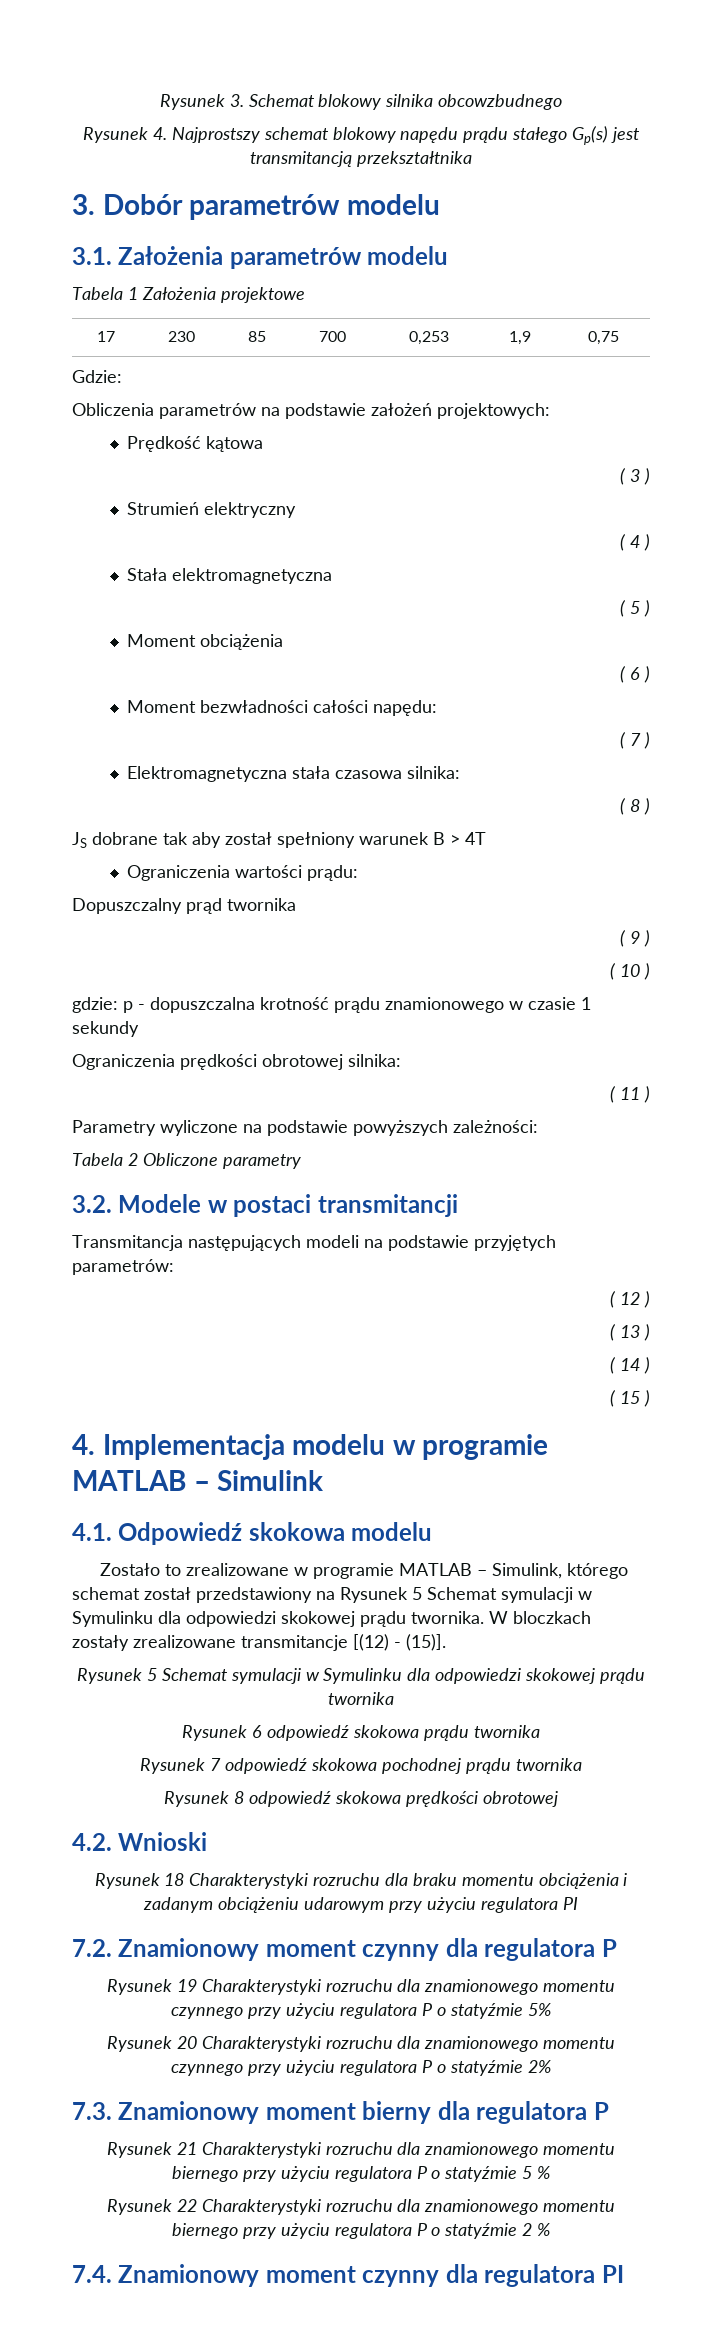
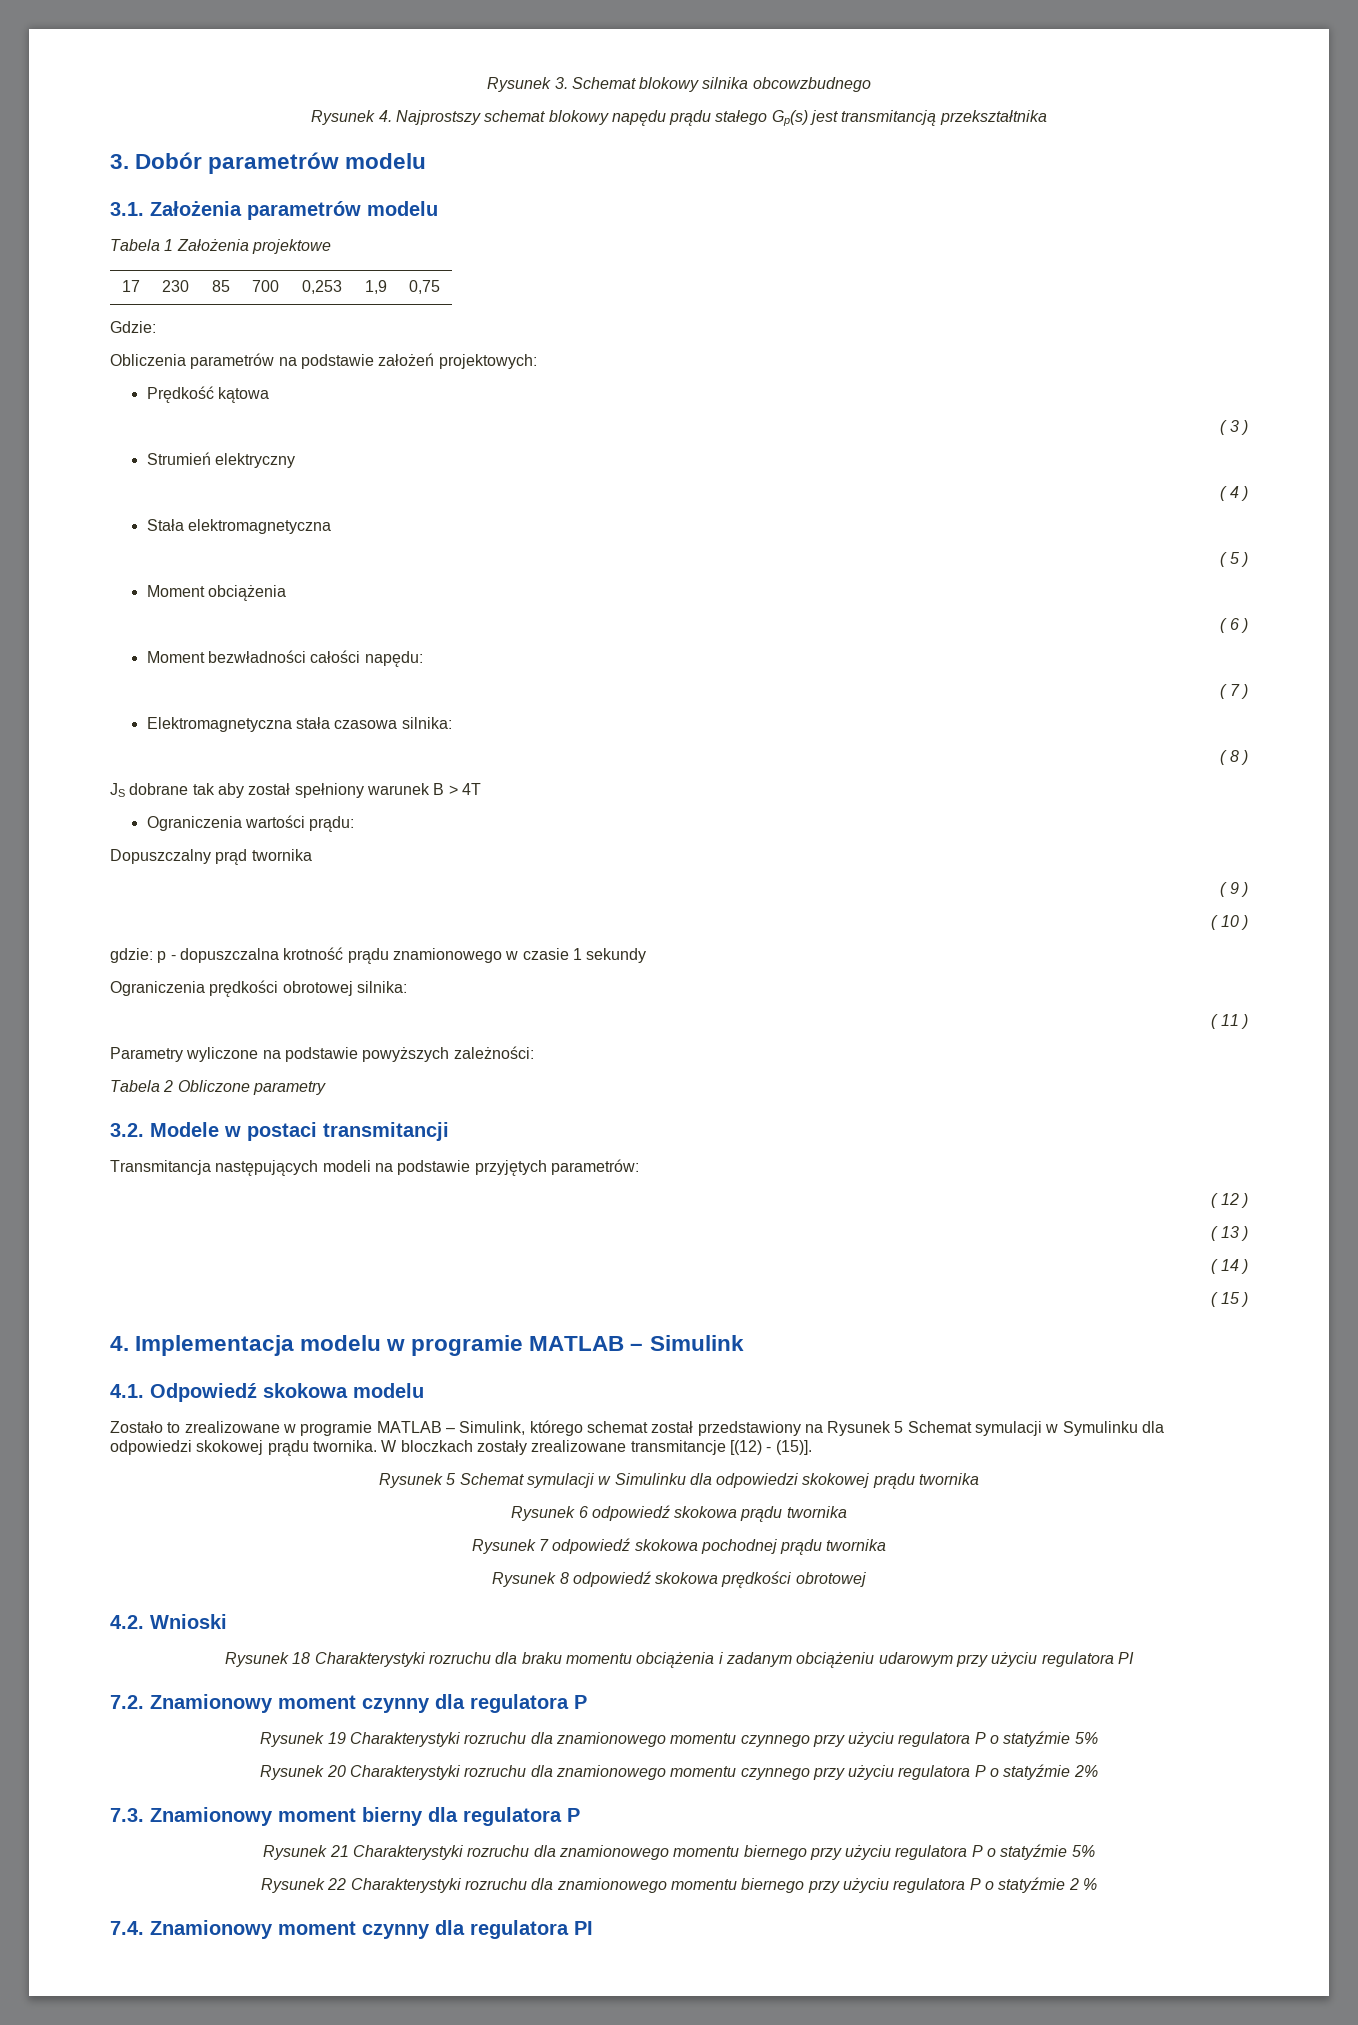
[323,1668,403,1684] Symulinku -> [614,1473,686,1485] Simulinku
[522,2166,550,2179] 5 % -> [1071,1845,1095,1857] 5%

